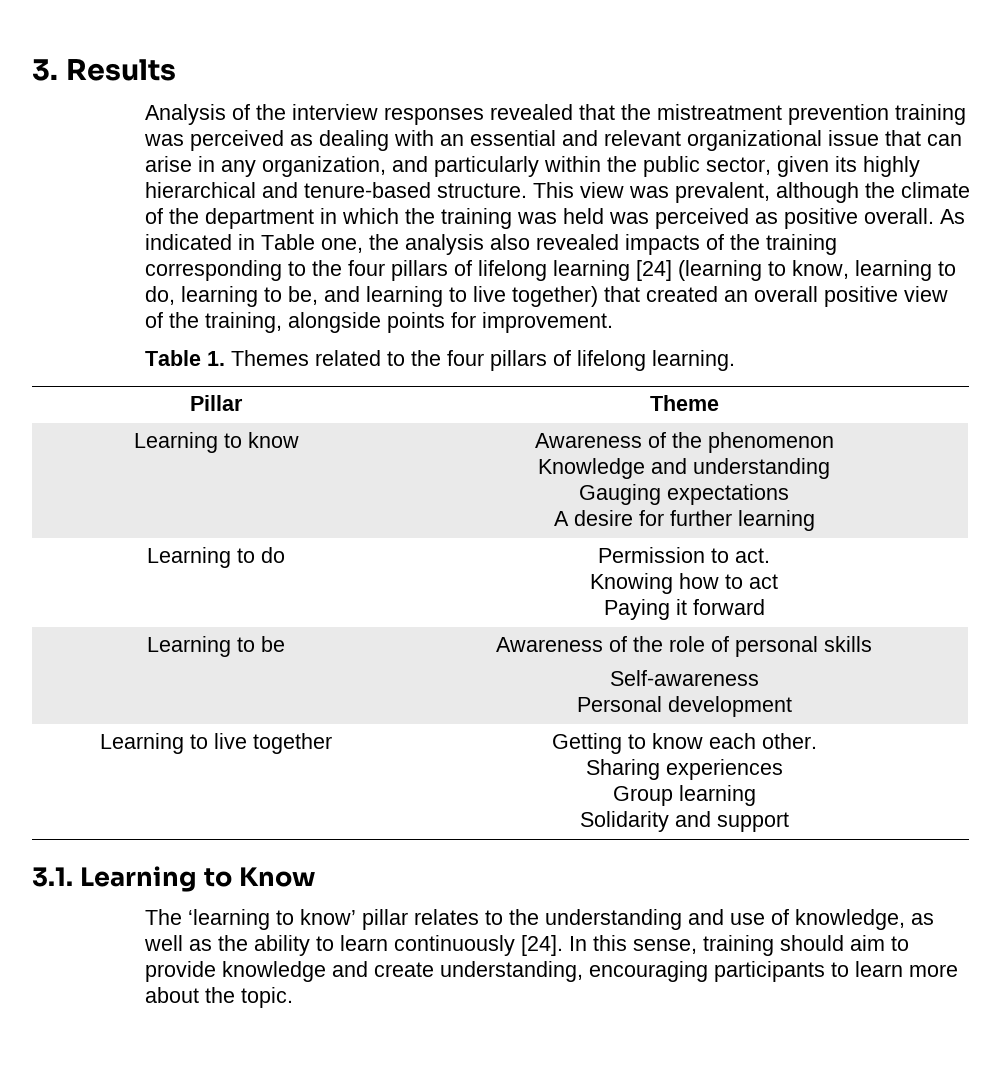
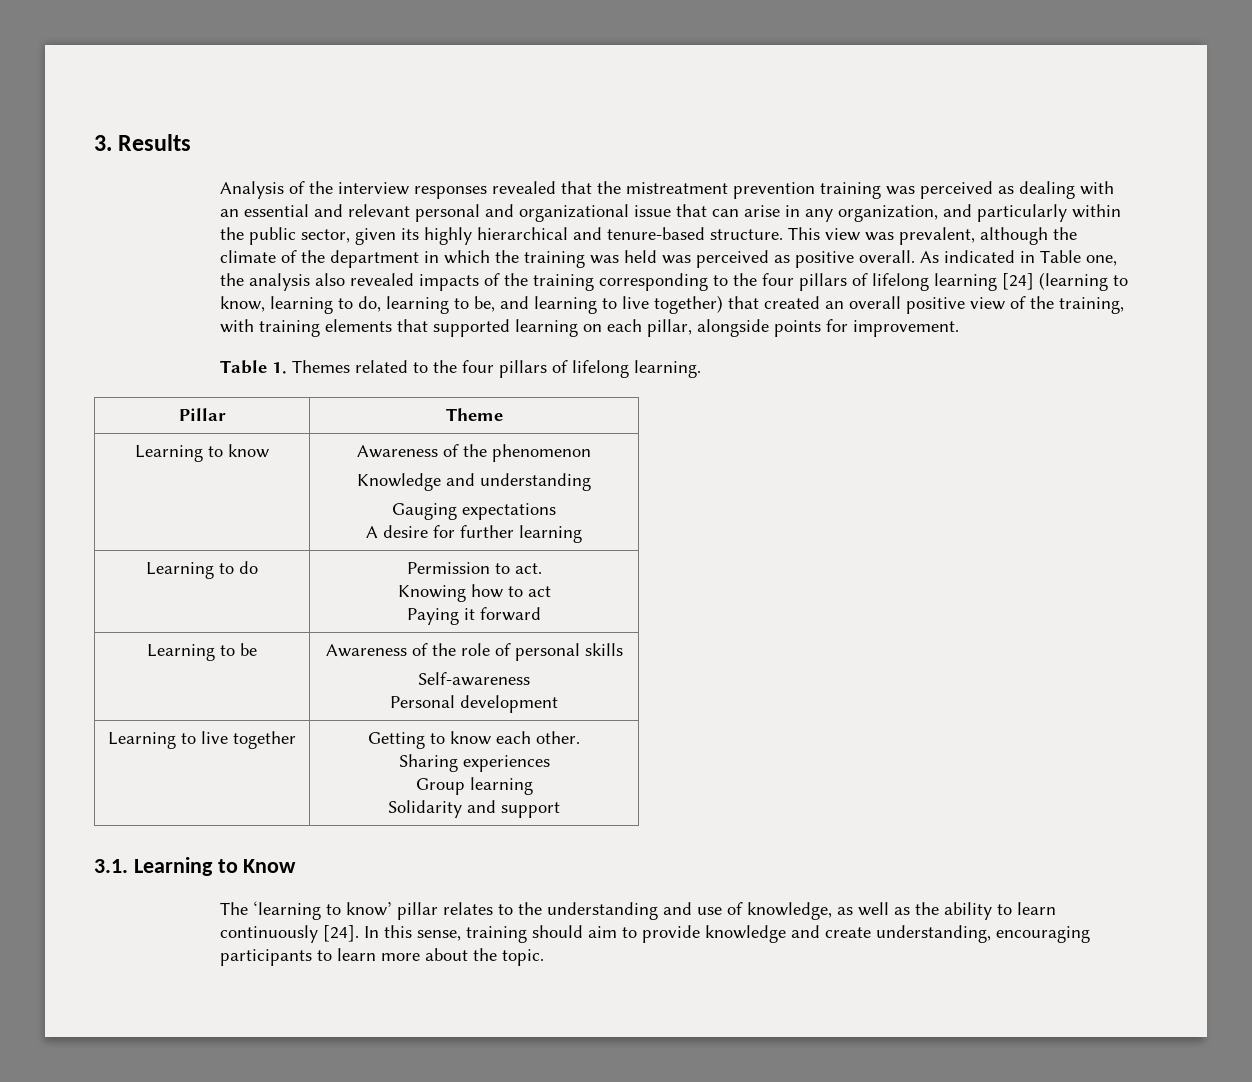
(681, 138) none -> [415,204,515,222] personal and
(282, 322) none -> [220,319,693,337] with training elements that supported learning on each pillar,

